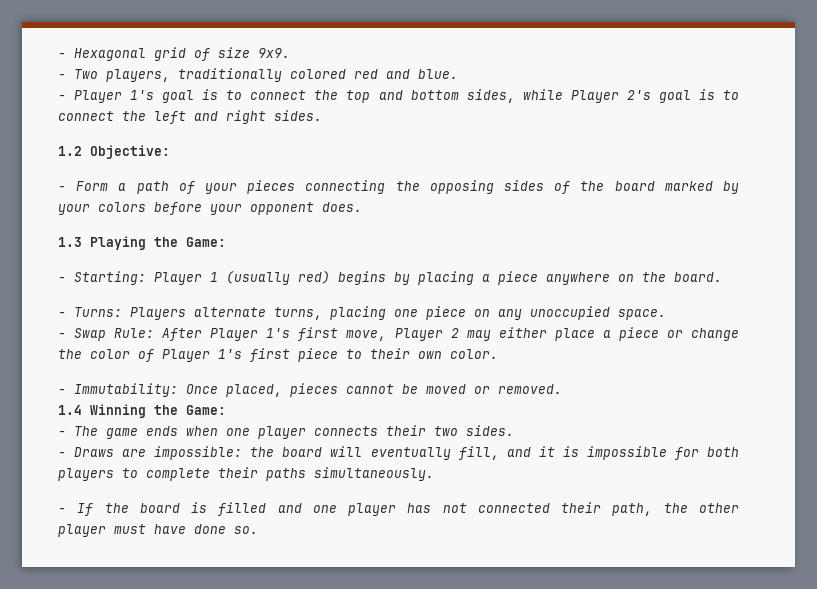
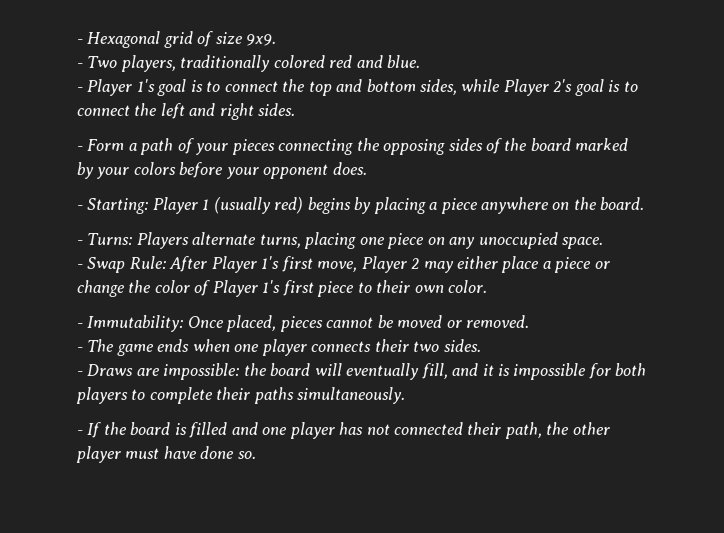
[58,145,170,159] // 1.2 Objective: -> (296, 109) none
[58,236,226,250] // 1.3 Playing the Game: -> (367, 168) none
[58,404,226,418] // 1.4 Winning the Game: -> (530, 321) none

